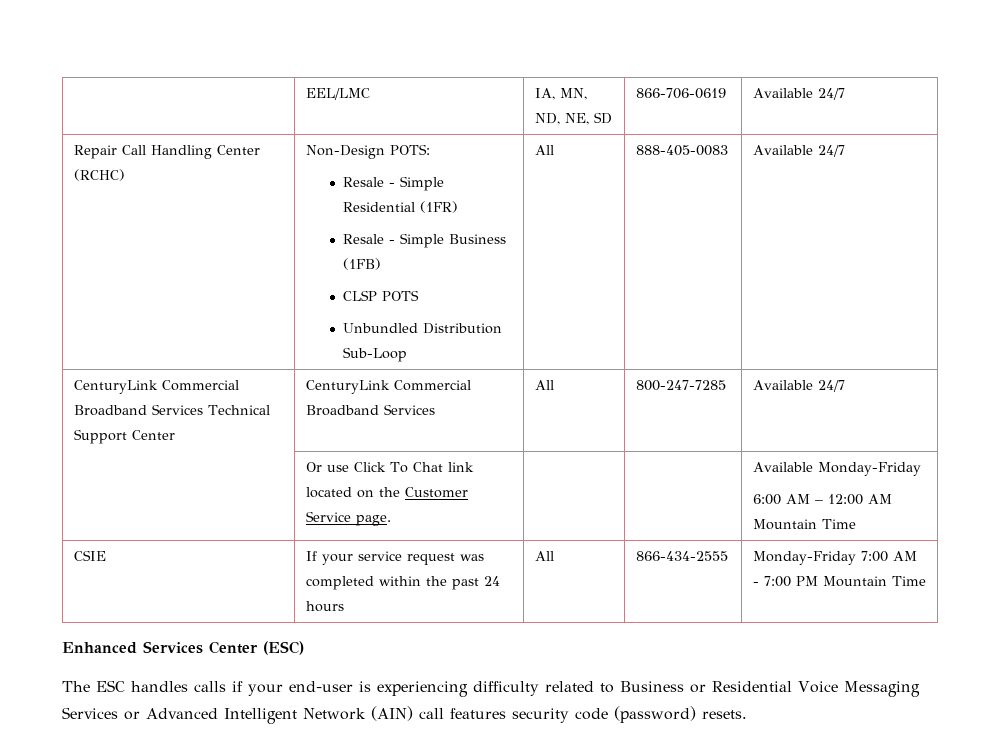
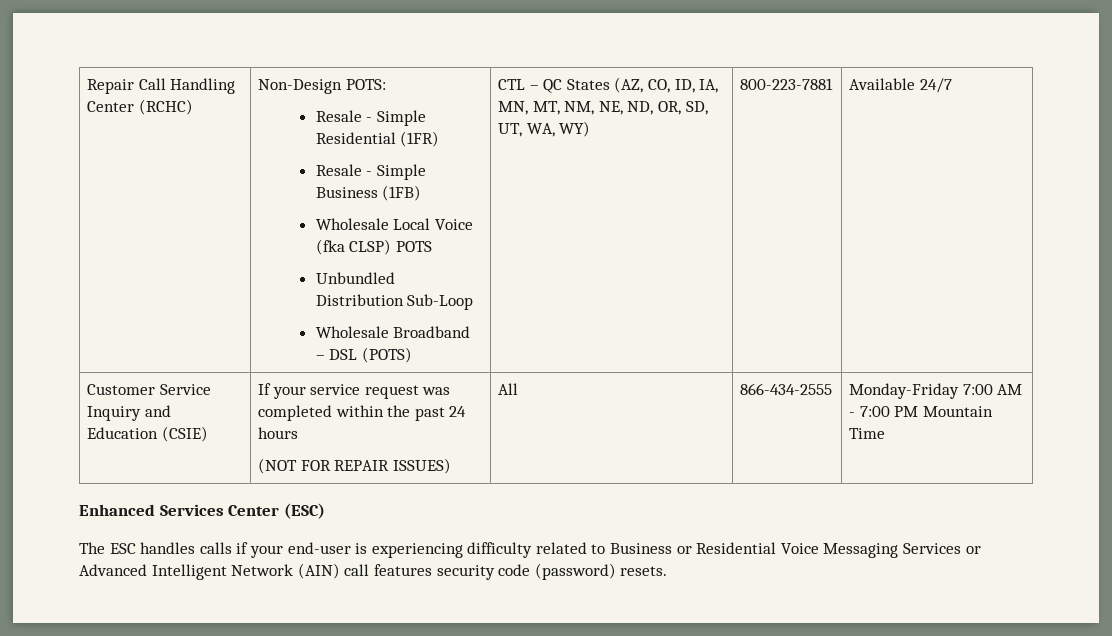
[305,88,370,100] [534,88,587,100] [534,112,612,125] [635,88,726,99] [752,88,845,100] | EEL/LMC | IA, MN, ND, NE, SD | 866-706-0619 | Available 24/7 // -> (86, 86) none
[343,290,378,301] CLSP -> [315,218,473,230] [315,239,392,255] Wholesale Local Voice (fka CLSP)
[534,145,554,155] [635,145,728,156] [752,145,845,157] [73,380,239,394] [73,404,270,416] [73,429,175,444] [305,380,471,394] [305,404,435,416] [534,380,554,390] [635,380,726,391] [752,380,845,392] [305,462,474,473] [305,487,468,498] [305,511,391,526] [752,462,921,476] [752,494,892,505] [752,519,856,530] [73,550,106,561] | All | 888-405-0083 | Available 24/7 // CenturyLink Commercial Broadband Services Technical Support Center | CenturyLink Commercial Broadband Services | All | 800-247-7285 | Available 24/7 // | Or use Click To Chat link located on the Customer Service page. | | | Available Monday-Friday // 6:00 AM – 12:00 AM Mountain Time // CSIE -> [315,326,471,338] [315,347,412,363] [497,77,719,93] [497,101,708,115] [497,121,591,137] [739,78,833,90] [848,78,952,93] [86,384,211,395] [86,405,171,421] [86,426,208,442] // Wholesale Broadband – DSL (POTS) | CTL – QC States (AZ, CO, ID, IA, MN, MT, NM, NE, ND, OR, SD, UT, WA, WY) | 800-223-7881 | Available 24/7 // Customer Service Inquiry and Education (CSIE)
(344, 606) none -> [257,458,451,474] // (NOT FOR REPAIR ISSUES)

